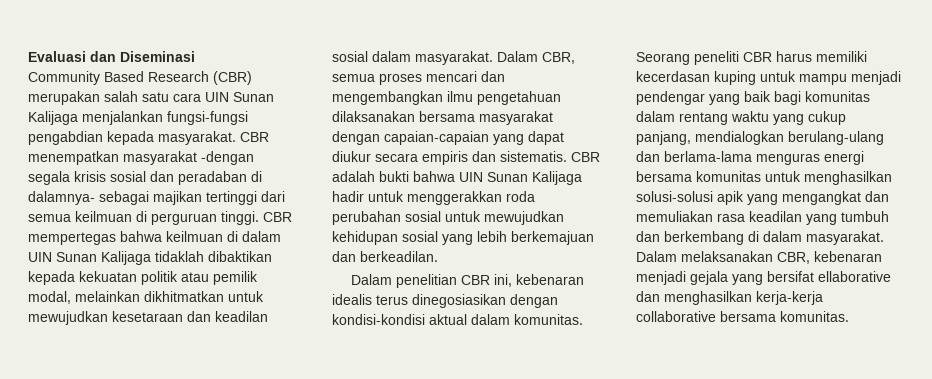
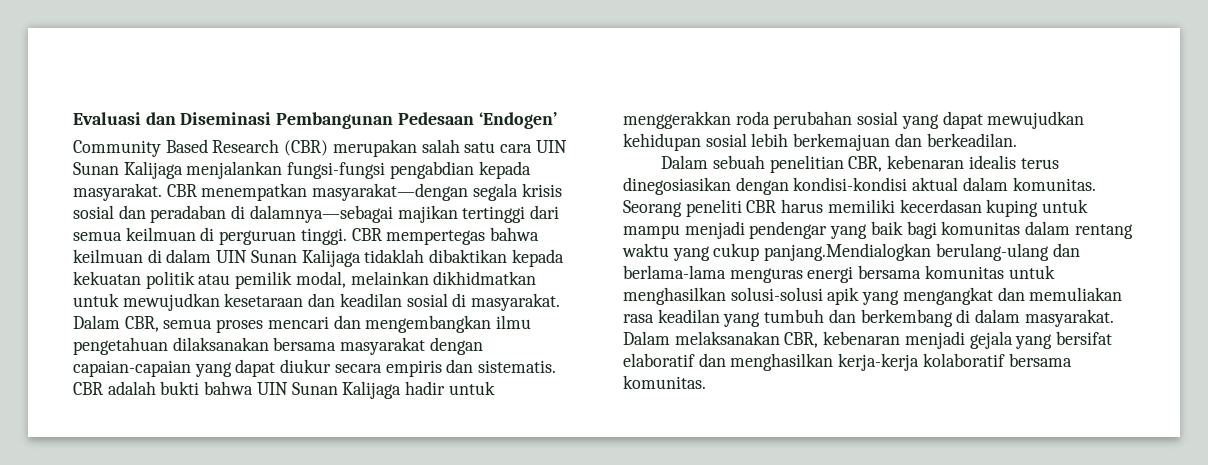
(195, 56) none -> [276,112,557,129] Pembangunan Pedesaan ‘Endogen’
[123,151,254,165] masyarakat -dengan -> [312,183,469,201] masyarakat—dengan
[28,191,149,205] dalamnya- sebagai -> [249,205,393,223] dalamnya—sebagai
[144,291,224,302] dikhitmatkan -> [433,271,537,285] dikhidmatkan
[372,51,411,62] dalam -> [452,293,467,307] di
[445,211,481,222] untuk -> [901,111,983,129] yang dapat
[442,234,473,245] yang -> (747, 140) none
[396,274,513,288] penelitian CBR ini, -> [712,155,883,173] sebuah penelitian CBR,
[636,131,784,145] panjang, mendialogkan -> [764,243,932,261] panjang.Mendialogkan
[818,271,891,282] ellaborative -> [623,353,695,367] elaboratif
[636,311,716,322] collaborative -> [922,353,1005,367] kolaboratif

